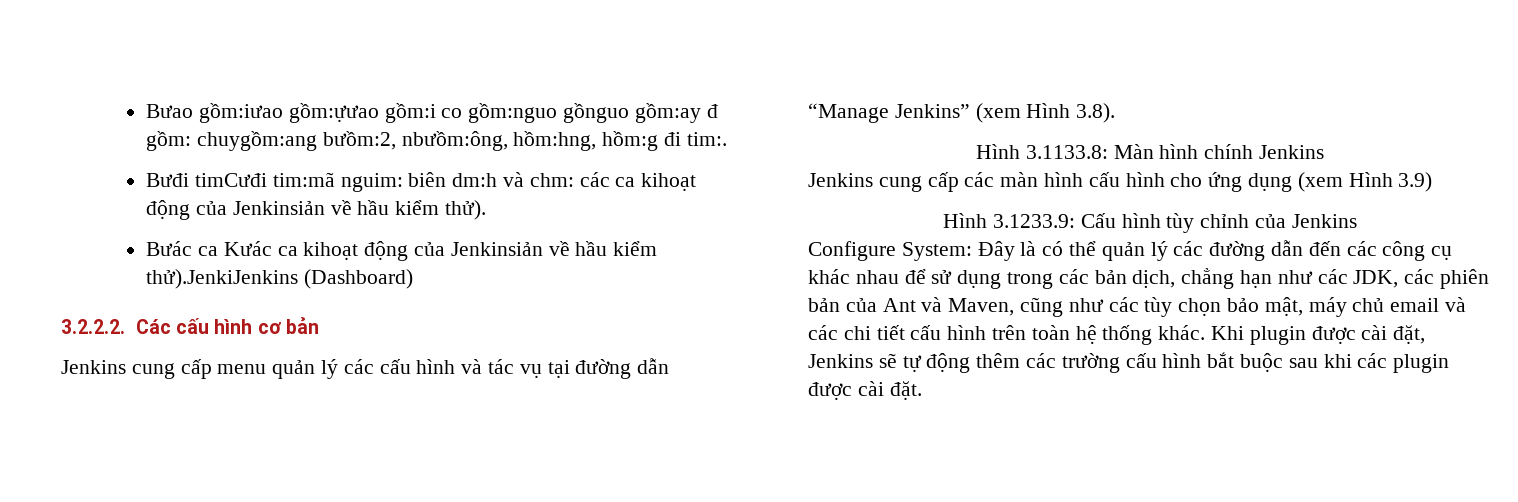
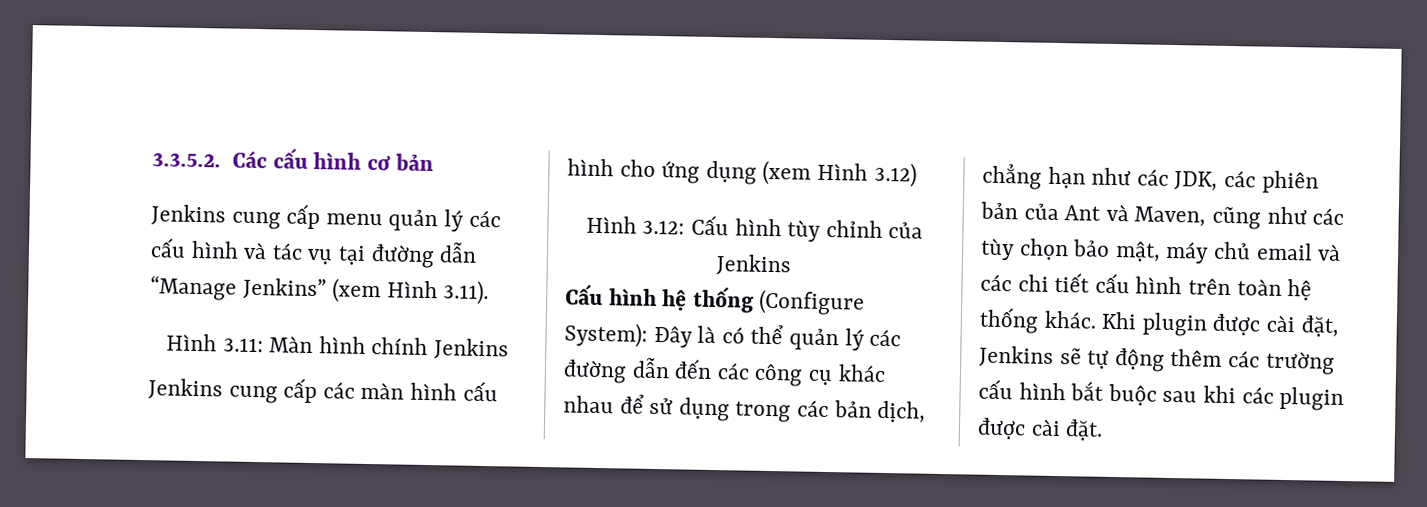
[146,103,718,123] [146,131,727,151] [146,172,697,192] [146,200,486,220] [146,241,658,261] [146,269,413,289] [61,319,125,334] Bưao gồm:iưao gồm:ựưao gồm:i co gồm:nguo gồnguo gồm:ay đ gồm: chuygồm:ang bưồm:2, nbưồm:ông, hồm:hng, hồm:g đi tim:. // Bưđi timCưđi tim:mã nguim: biên dm:h và chm: các ca kihoạt động của Jenkinsiản về hầu kiểm thử). // Bưác ca Kưác ca kihoạt động của Jenkinsiản về hầu kiểm thử).JenkiJenkins (Dashboard) // 3.2.2.2. -> [152,152,221,168] 3.3.5.2.
[1076,103,1116,123] [975,144,1108,159] 3.8). // Hình 3.1133.8: -> [443,280,490,306] [165,333,264,353] 3.11). // Hình 3.11:
[1398,172,1433,192] [943,213,1075,228] 3.9) // Hình 3.1233.9: -> [873,162,917,188] [585,215,686,235] 3.12) // Hình 3.12:
[808,241,972,261] Configure System: -> [565,284,866,316] [564,322,648,348] Cấu hình hệ thống (Configure System):

